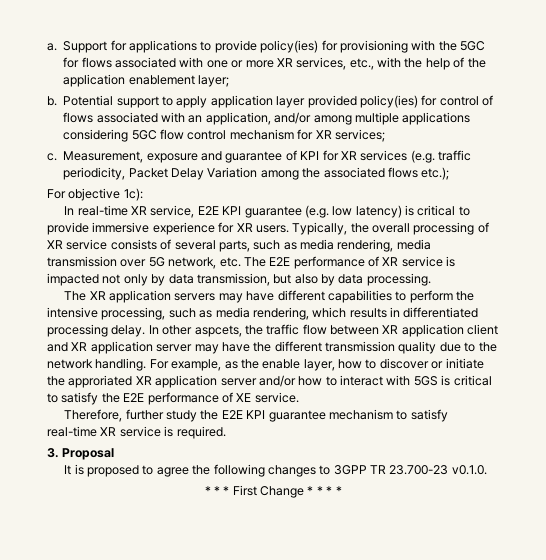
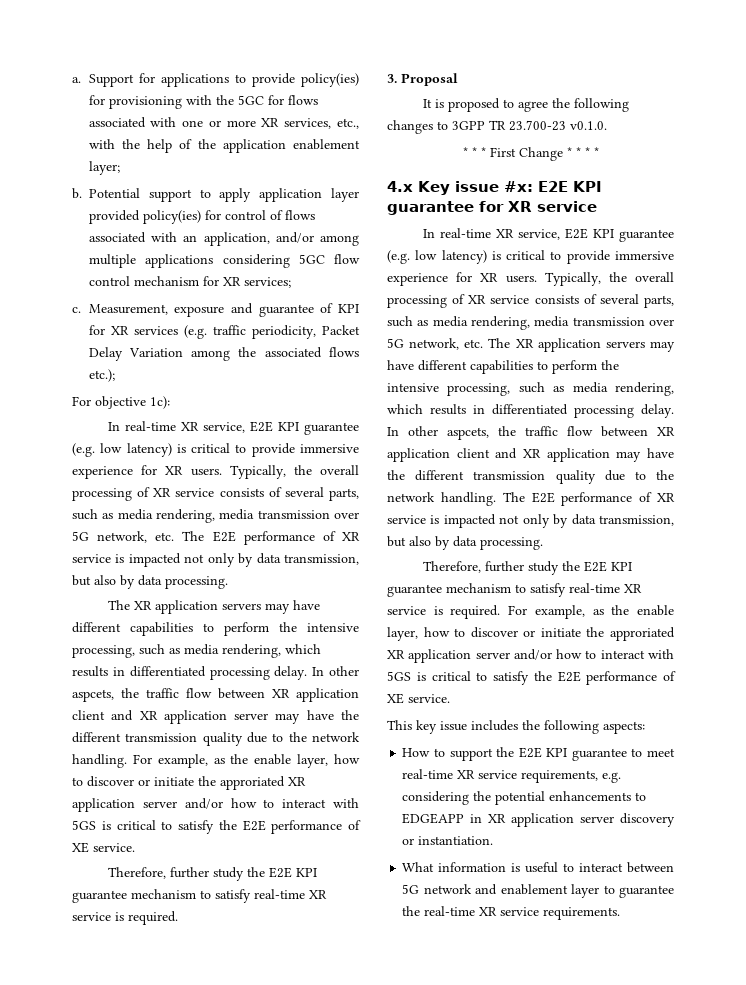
(342, 490) none -> [387,181,602,195] [387,201,597,215] [423,228,674,242] [387,250,674,264] [387,272,674,286] [387,294,674,308] [387,316,674,330] [387,338,675,352] [387,360,619,374] [387,382,674,396] [387,404,674,418] [387,426,675,440] [387,448,674,462] [387,470,674,484] [387,492,675,506] [387,514,674,528] [387,536,543,550] [423,561,633,575] [387,583,642,597] [387,605,674,619] [387,627,675,641] [387,649,674,663] [387,671,676,685] [387,693,450,704] [387,720,645,734] [402,747,675,761] [402,769,622,783] [402,791,647,805] [402,813,675,827] [402,836,494,845] [402,862,674,873] [402,884,674,898] [402,906,621,920] // 4.x Key issue #x: E2E KPI guarantee for XR service // In real-time XR service, E2E KPI guarantee (e.g. low latency) is critical to provide immersive experience for XR users. Typically, the overall processing of XR service consists of several parts, such as media rendering, media transmission over 5G network, etc. The XR application servers may have different capabilities to perform the intensive processing, such as media rendering, which results in differentiated processing delay. In other aspcets, the traffic flow between XR application client and XR application may have the different transmission quality due to the network handling. The E2E performance of XR service is impacted not only by data transmission, but also by data processing. // Therefore, further study the E2E KPI guarantee mechanism to satisfy real-time XR service is required. For example, as the enable layer, how to discover or initiate the approriated XR application server and/or how to interact with 5GS is critical to satisfy the E2E performance of XE service. // This key issue includes the following aspects: // How to support the E2E KPI guarantee to meet real-time XR service requirements, e.g. considering the potential enhancements to EDGEAPP in XR application server discovery or instantiation. // What information is useful to interact between 5G network and enablement layer to guarantee the real-time XR service requirements.

